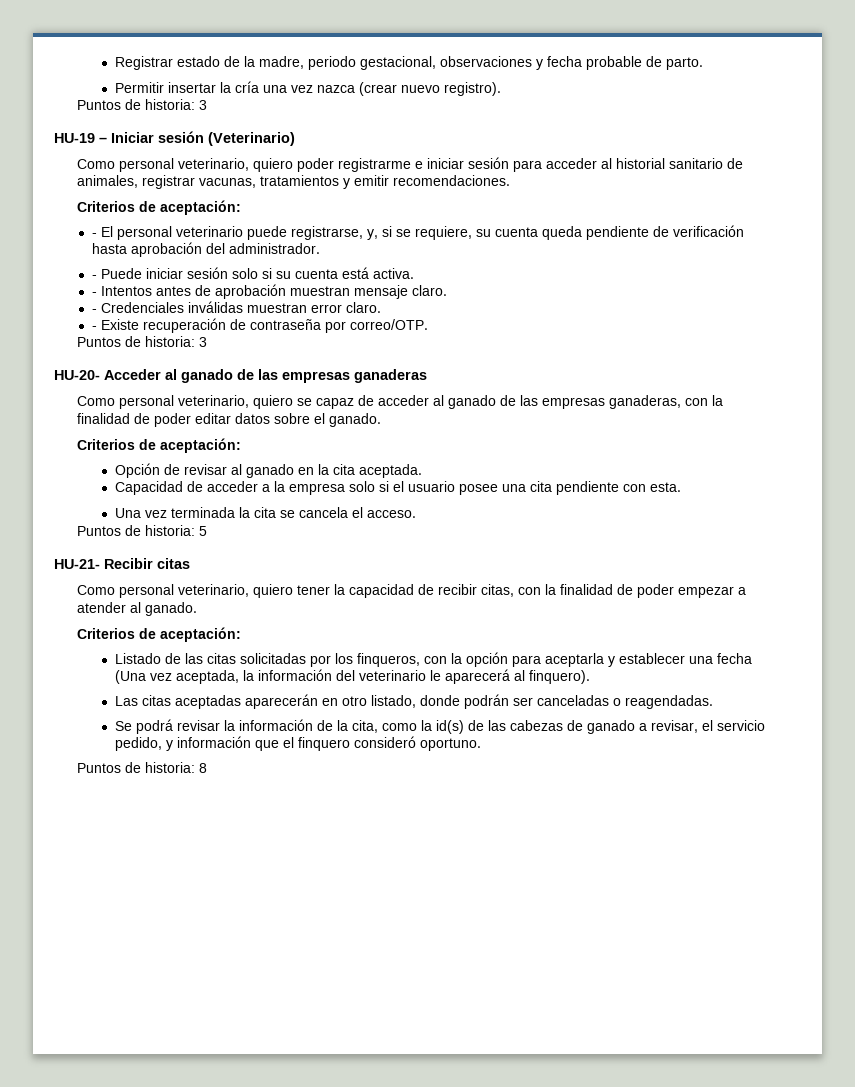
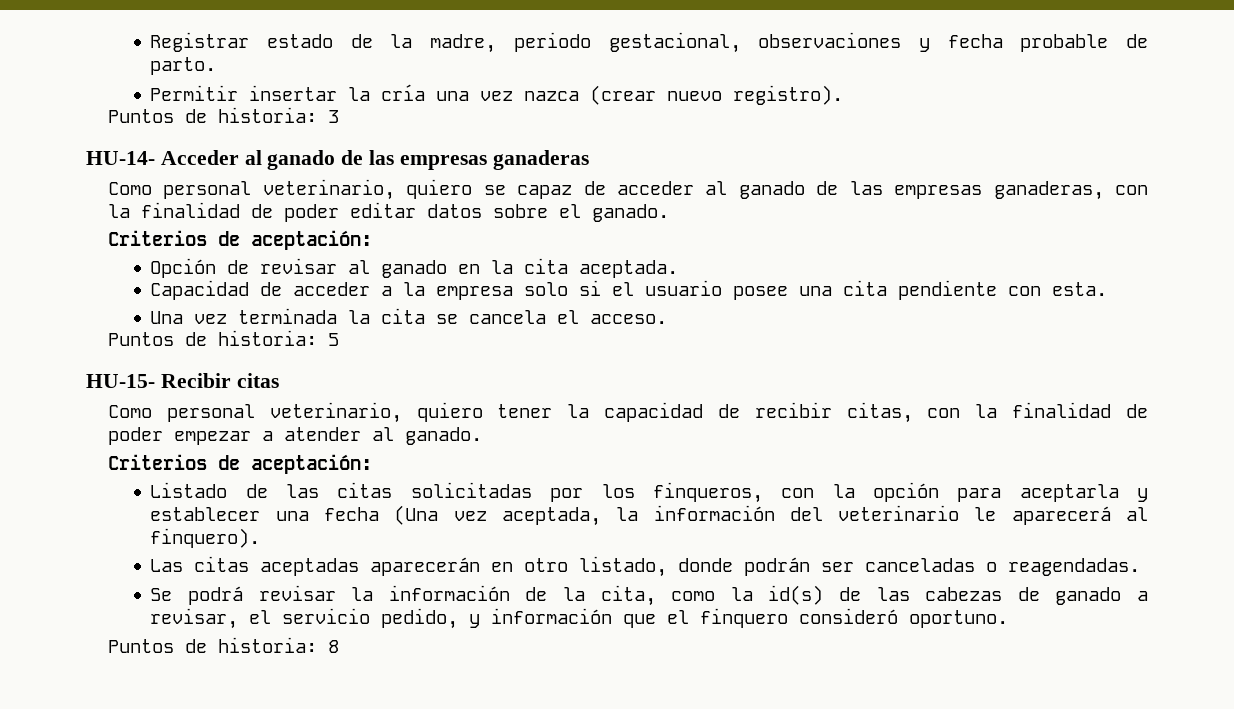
[54,131,295,146] [76,157,743,172] [76,175,510,189] [76,200,241,215] [92,225,745,240] [92,242,321,257] [92,267,415,279] [92,284,448,299] [92,301,382,313] [92,318,429,333] [76,336,207,347] [54,370,100,380] HU-19 – Iniciar sesión (Veterinario) // Como personal veterinario, quiero poder registrarme e iniciar sesión para acceder al historial sanitario de animales, registrar vacunas, tratamientos y emitir recomendaciones. // Criterios de aceptación: // - El personal veterinario puede registrarse, y, si se requiere, su cuenta queda pendiente de verificación hasta aprobación del administrador. // - Puede iniciar sesión solo si su cuenta está activa. // - Intentos antes de aprobación muestran mensaje claro. // - Credenciales inválidas muestran error claro. // - Existe recuperación de contraseña por correo/OTP. // Puntos de historia: 3 // HU-20- -> [86,151,155,165] HU-14-
[54,559,100,569] HU-21- -> [86,374,155,388] HU-15-

